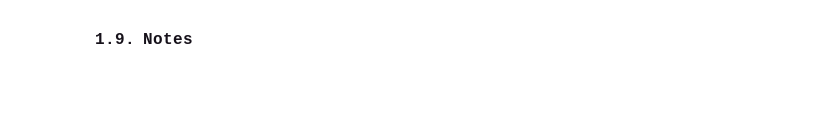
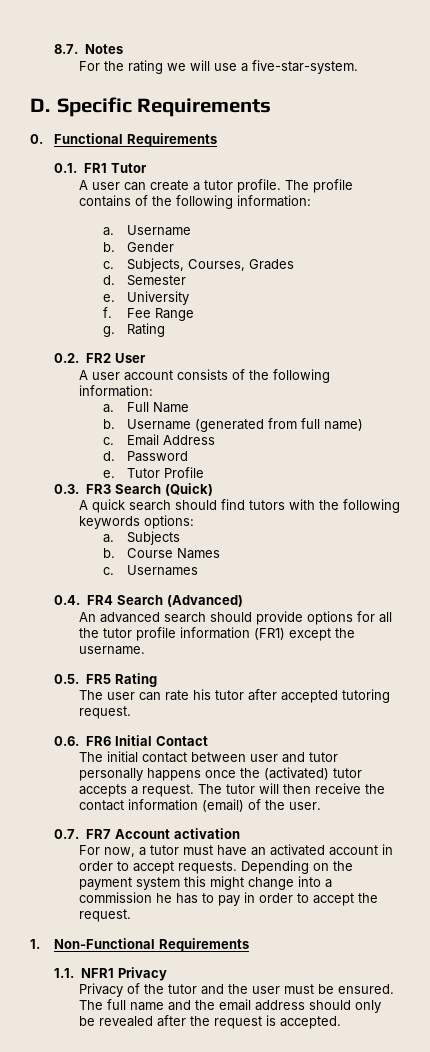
[95,33,136,44] 1.9. -> [54,44,79,54] 8.7.
(194, 38) none -> [78,60,358,74] [30,97,272,117] [30,133,218,147] [54,163,147,173] [78,179,353,193] [78,195,311,209] [102,225,192,236] [102,242,175,252] [102,258,295,272] [102,275,187,286] [102,291,190,305] [102,307,195,321] [102,323,166,337] [54,353,146,363] [78,369,330,383] [78,385,153,397] [102,402,190,413] [102,418,364,432] [102,434,216,446] [102,451,189,462] [102,467,205,478] [54,483,213,496] [78,499,400,513] [78,515,194,529] [102,531,181,545] [102,548,221,559] [102,565,199,576] [54,595,243,607] [78,611,392,625] [78,627,355,641] [78,646,145,655] [54,673,157,687] [78,689,390,703] [78,706,131,719] [54,735,208,746] [78,751,338,763] [78,767,362,781] [78,783,385,797] [78,799,321,812] [54,828,240,839] [78,844,393,857] [78,860,353,874] [78,876,332,890] [78,892,378,906] [78,909,131,922] [30,938,250,952] [54,967,167,981] [78,983,394,997] [78,999,381,1013] [78,1015,341,1029] // For the rating we will use a five-star-system. // D. Specific Requirements // 0. Functional Requirements // 0.1. FR1 Tutor // A user can create a tutor profile. The profile contains of the following information: // a. Username // b. Gender // c. Subjects, Courses, Grades // d. Semester // e. University // f. Fee Range // g. Rating // 0.2. FR2 User // A user account consists of the following information: // a. Full Name // b. Username (generated from full name) // c. Email Address // d. Password // e. Tutor Profile // 0.3. FR3 Search (Quick) // A quick search should find tutors with the following keywords options: // a. Subjects // b. Course Names // c. Usernames // 0.4. FR4 Search (Advanced) // An advanced search should provide options for all the tutor profile information (FR1) except the username. // 0.5. FR5 Rating // The user can rate his tutor after accepted tutoring request. // 0.6. FR6 Initial Contact // The initial contact between user and tutor personally happens once the (activated) tutor accepts a request. The tutor will then receive the contact information (email) of the user. // 0.7. FR7 Account activation // For now, a tutor must have an activated account in order to accept requests. Depending on the payment system this might change into a commission he has to pay in order to accept the request. // 1. Non-Functional Requirements // 1.1. NFR1 Privacy // Privacy of the tutor and the user must be ensured. The full name and the email address should only be revealed after the request is accepted.

